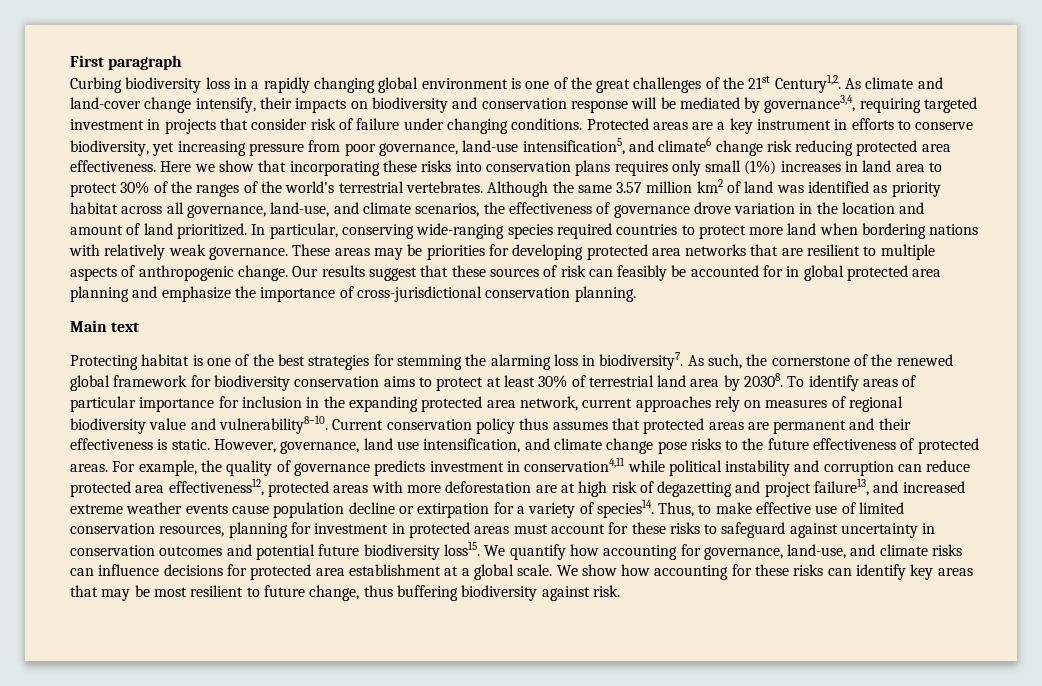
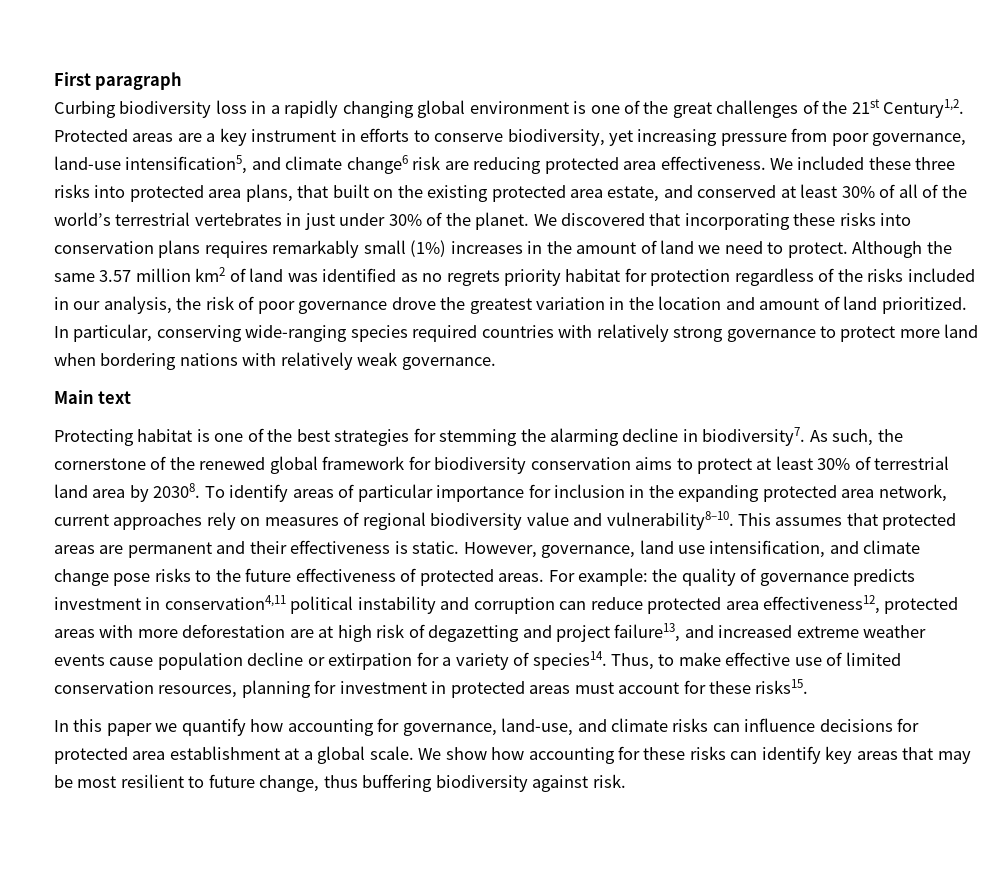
[845,77,943,89] [70,95,978,113] [70,118,583,134] As climate and land-cover change intensify, their impacts on biodiversity and conservation response will be mediated by governance3,4, requiring targeted investment in projects that consider risk of failure under changing conditions. -> (965, 108) none
[658,137,951,156] [70,160,254,172] climate6 change risk reducing protected area effectiveness. Here we show -> [285,155,956,174] [54,184,967,202] [54,212,646,230] climate change6 risk are reducing protected area effectiveness. We included these three risks into protected area plans, that built on the existing protected area estate, and conserved at least 30% of all of the world’s terrestrial vertebrates in just under 30% of the planet. We discovered
[671,160,701,176] only -> [272,240,360,258] remarkably
[862,160,943,172] [70,181,483,197] land area to protect 30% of the ranges of the world’s terrestrial vertebrates. -> [546,240,848,258] the amount of land we need to protect.
[891,182,941,197] [70,202,731,218] priority habitat across all governance, land-use, and climate scenarios, the effectiveness of governance drove -> [422,268,975,286] [54,296,532,314] no regrets priority habitat for protection regardless of the risks included in our analysis, the risk of poor governance drove the greatest
(678, 229) none -> [558,324,816,342] with relatively strong governance
[292,244,935,260] [70,265,942,281] [70,286,636,302] These areas may be priorities for developing protected area networks that are resilient to multiple aspects of anthropogenic change. Our results suggest that these sources of risk can feasibly be accounted for in global protected area planning and emphasize the importance of cross-jurisdictional conservation planning. -> (496, 363) none
[553,354,578,366] loss -> [622,428,679,442] decline
[332,418,549,434] Current conservation policy thus -> [738,513,772,526] This
[138,460,197,476] example, -> [578,568,649,586] example:
[627,460,665,472] while -> (286, 602) none
[669,522,936,538] [70,541,506,560] risks to safeguard against uncertainty in conservation outcomes and potential future biodiversity loss15. We -> [755,679,809,694] [54,719,178,736] risks15. // In this paper we

